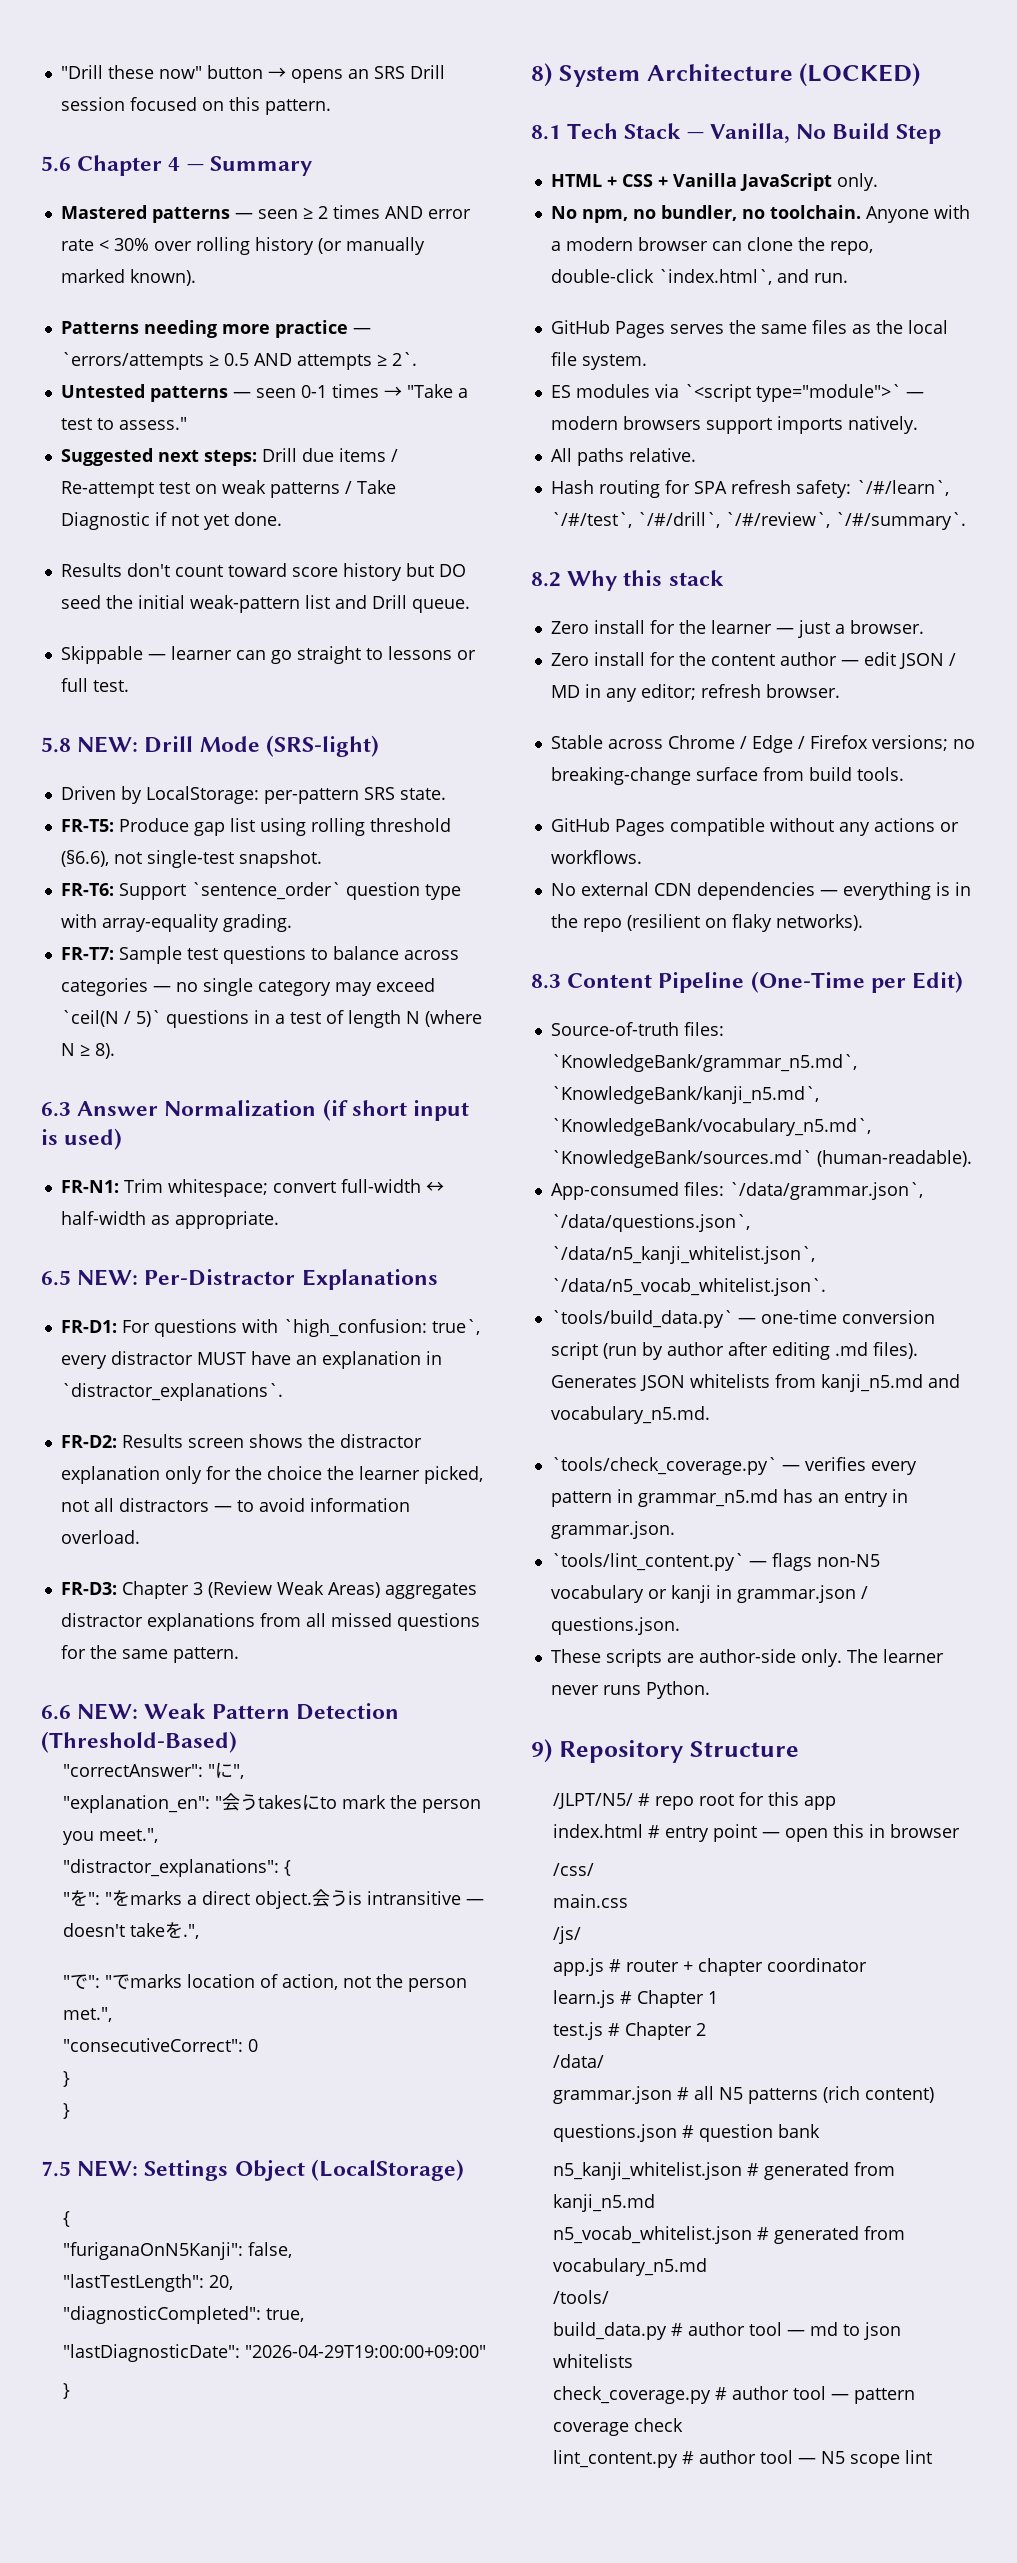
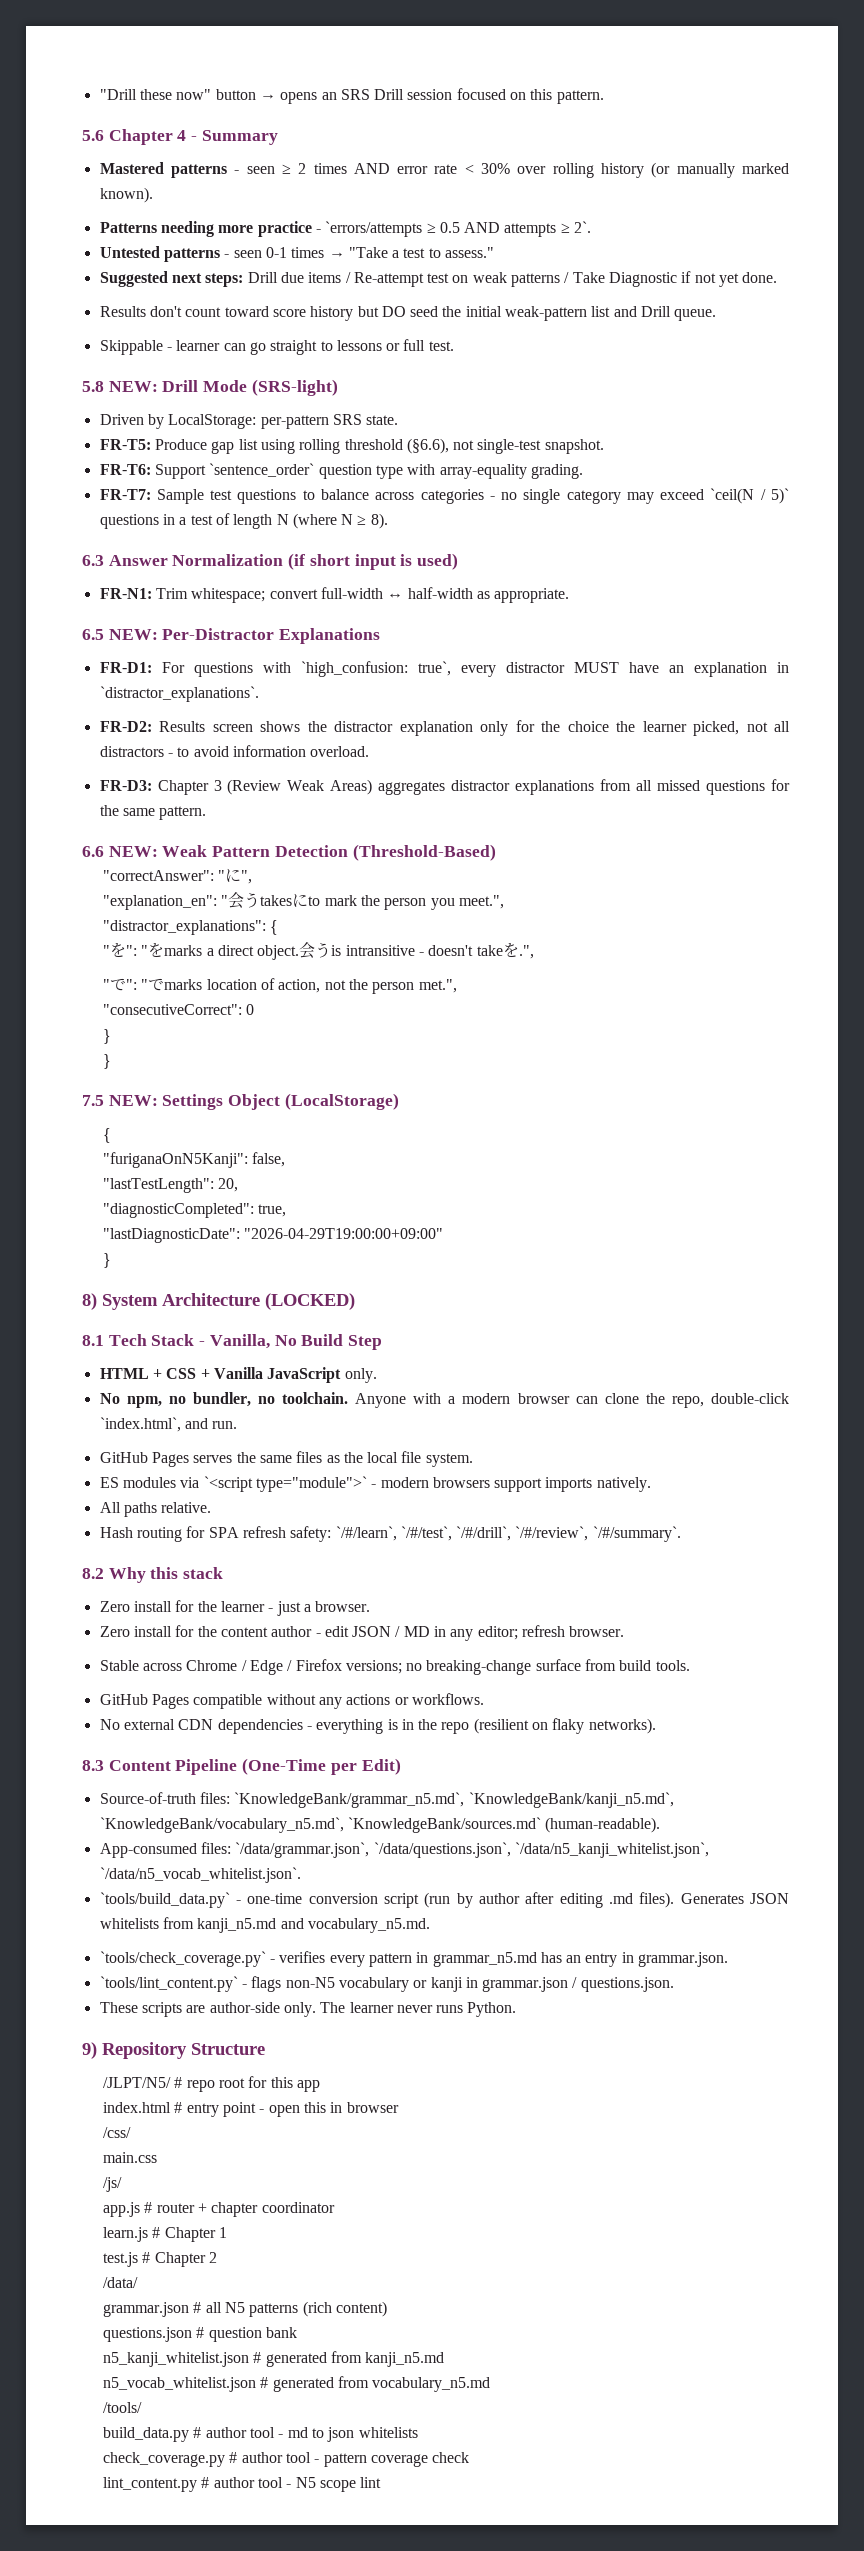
[186,164,204,171] — -> [191,136,198,141] -
[234,213,253,219] — -> [234,170,240,174] -
[352,328,371,334] — -> [315,229,321,233] -
[232,392,251,398] — -> [224,254,230,258] -
[147,654,166,660] — -> [166,347,172,351] -
[152,986,171,992] — -> [489,496,495,500] -
[213,1506,232,1512] — -> [167,753,173,757] -
[465,1899,484,1905] — -> [419,952,425,956] -
[686,132,704,139] — -> [199,1341,206,1346] -
[905,392,924,398] — -> [371,1484,377,1488] -
[775,628,794,634] — -> [268,1608,274,1612] -
[840,660,859,666] — -> [315,1633,321,1637] -
[819,890,838,896] — -> [306,1726,312,1730] -
[737,1318,756,1324] — -> [235,1900,241,1904] -
[781,1465,800,1471] — -> [269,1959,275,1963] -
[748,1561,767,1567] — -> [241,1984,247,1988] -
[761,1832,780,1838] — -> [259,2109,265,2113] -
[786,2330,805,2336] — -> [278,2434,284,2438] -
[830,2394,849,2400] — -> [314,2459,320,2463] -
[797,2458,816,2464] — -> [286,2484,292,2488] -

